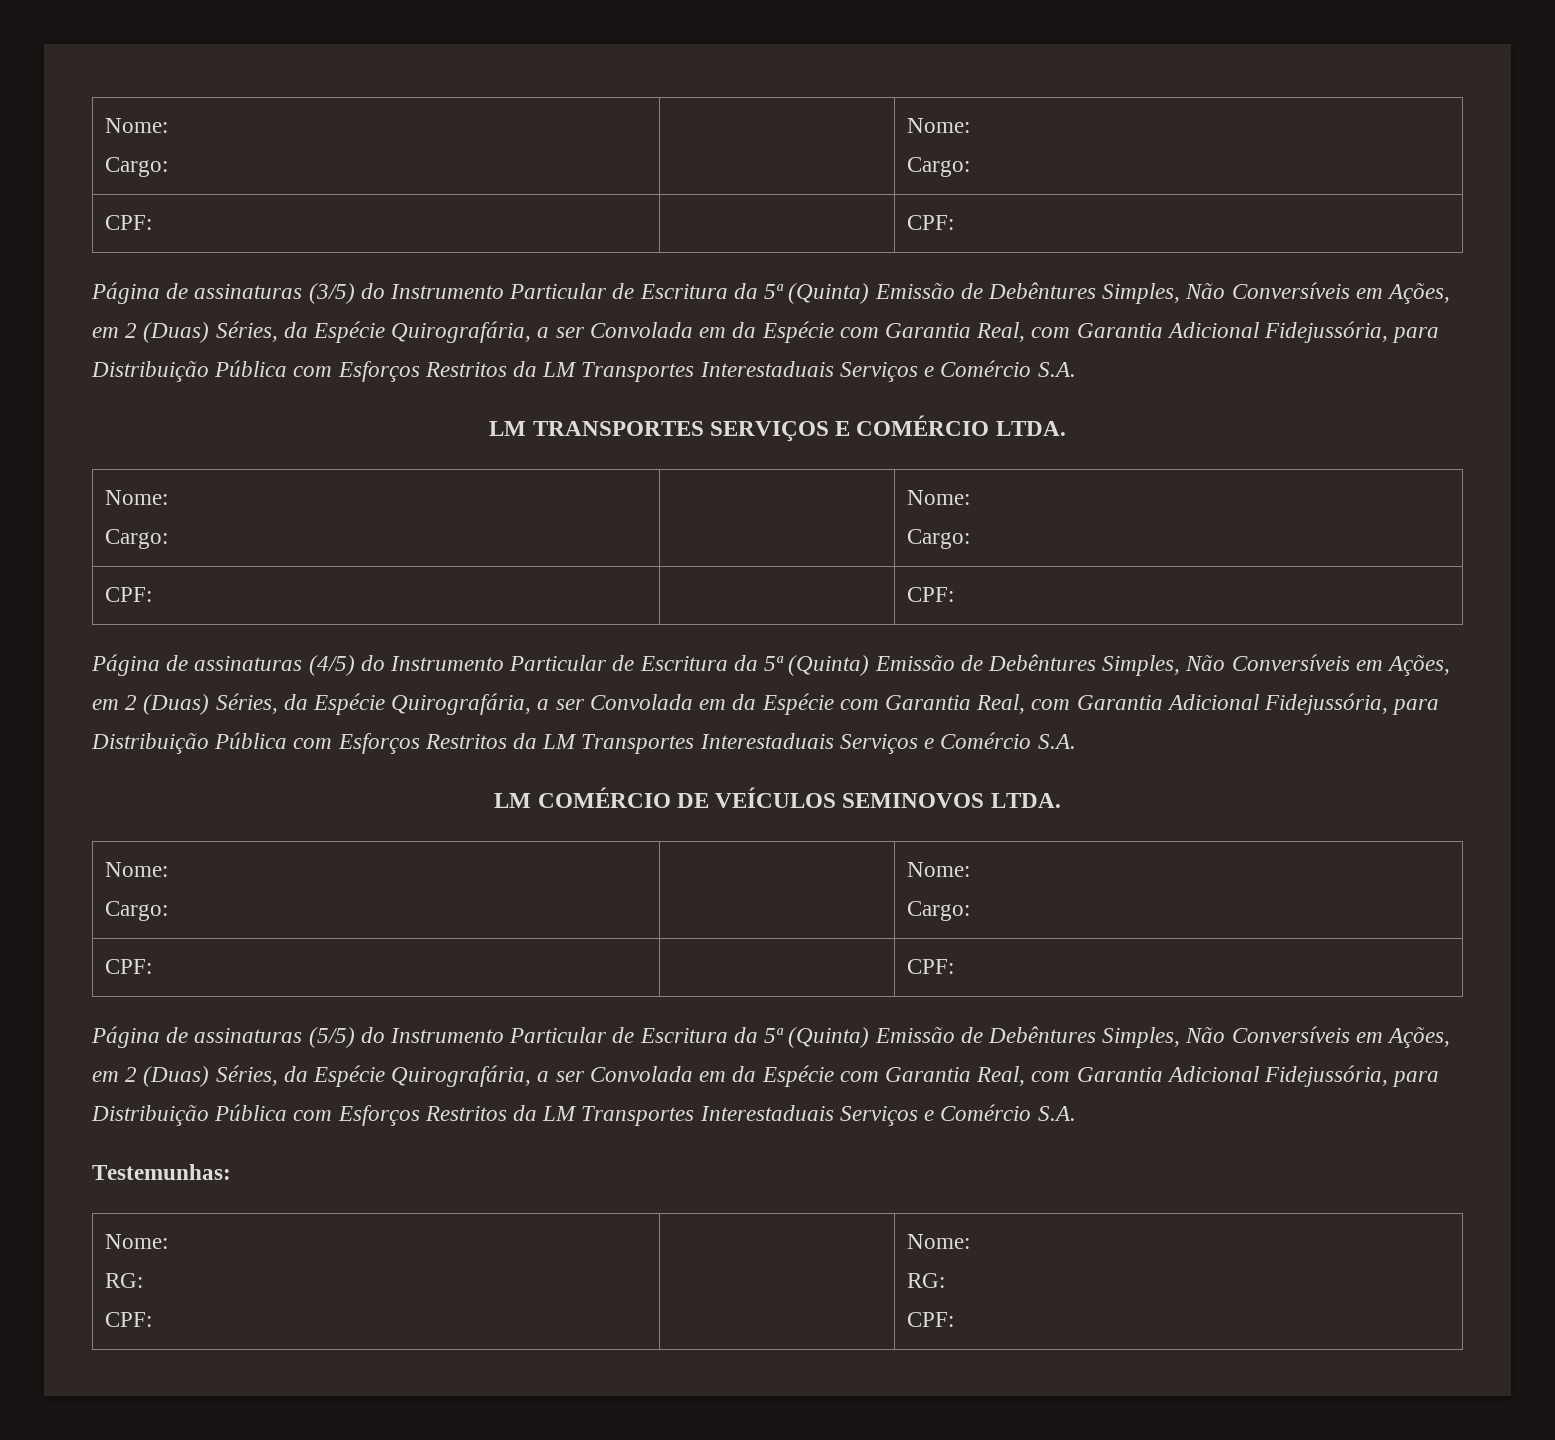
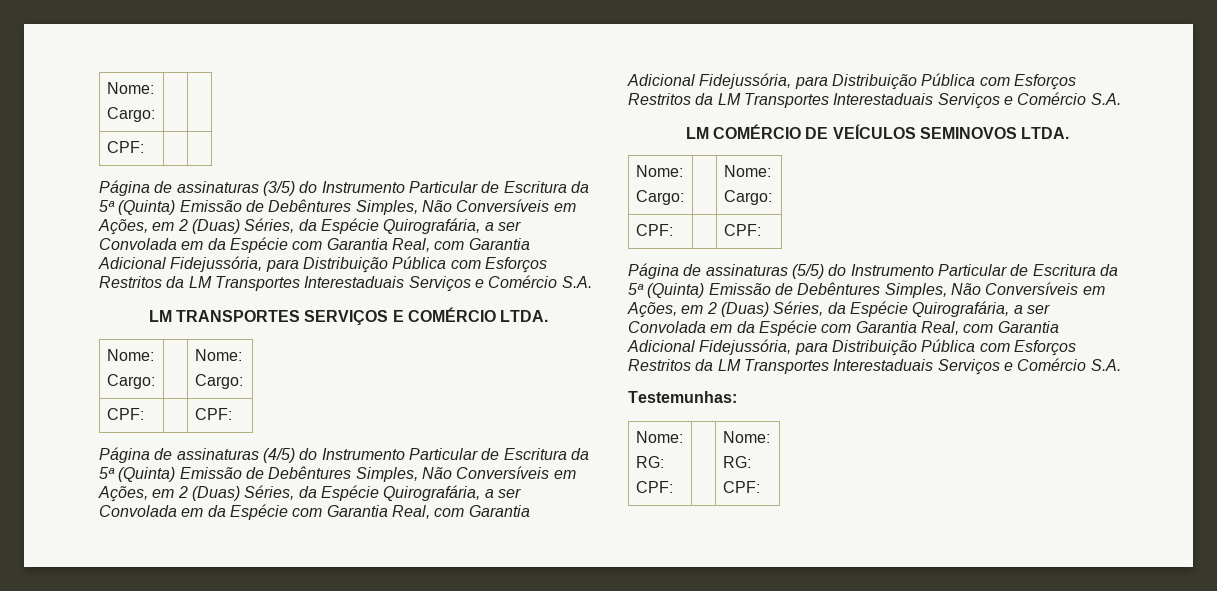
[104,118,168,133] [104,157,168,177] [906,118,970,133] [906,157,970,177] [104,215,152,230] [906,215,954,230] Nome: // Cargo: | | Nome: // Cargo: // CPF: | | CPF: -> [106,82,154,94] [106,107,155,122] [106,141,144,153] Nome: // Cargo: | | // CPF: | |

